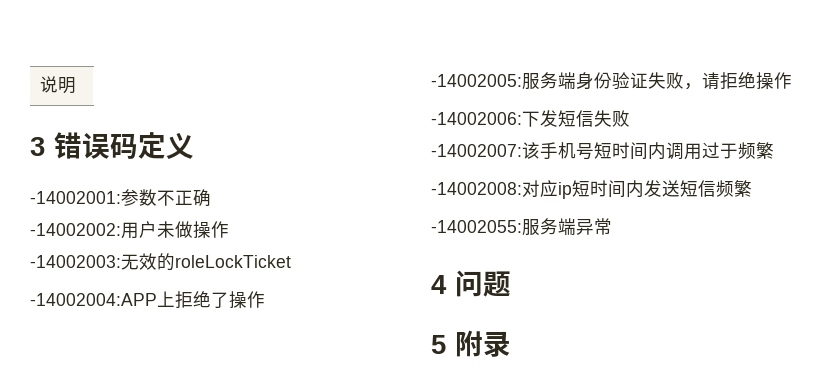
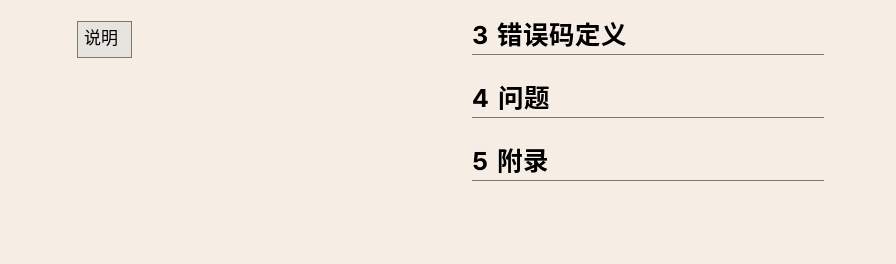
[30,189,211,207] [30,221,229,239] [30,253,291,271] [30,291,265,309] [431,72,792,90] [431,110,630,127] [431,142,774,160] [431,180,752,199] [431,218,612,236] // -14002001:参数不正确 // -14002002:用户未做操作 // -14002003:无效的roleLockTicket // -14002004:APP上拒绝了操作 // -14002005:服务端身份验证失败，请拒绝操作 // -14002006:下发短信失败 // -14002007:该手机号短时间内调用过于频繁 // -14002008:对应ip短时间内发送短信频繁 // -14002055:服务端异常 -> (627, 34) none

